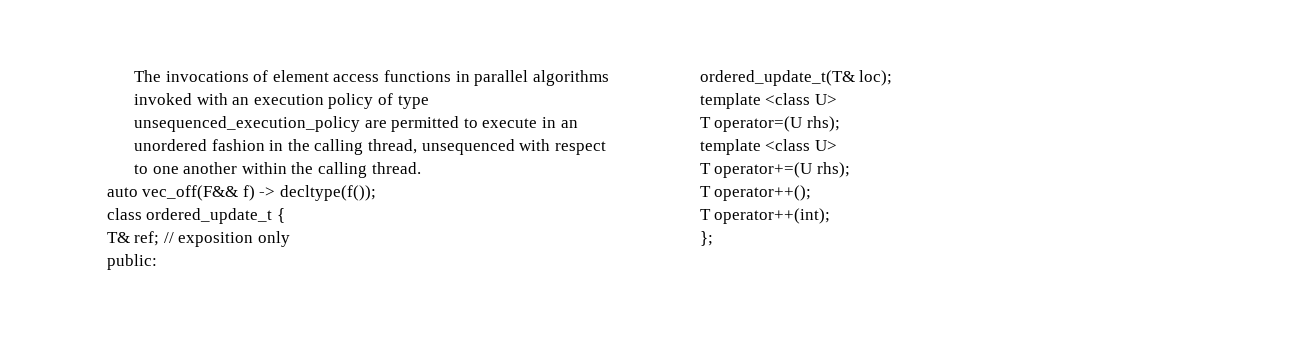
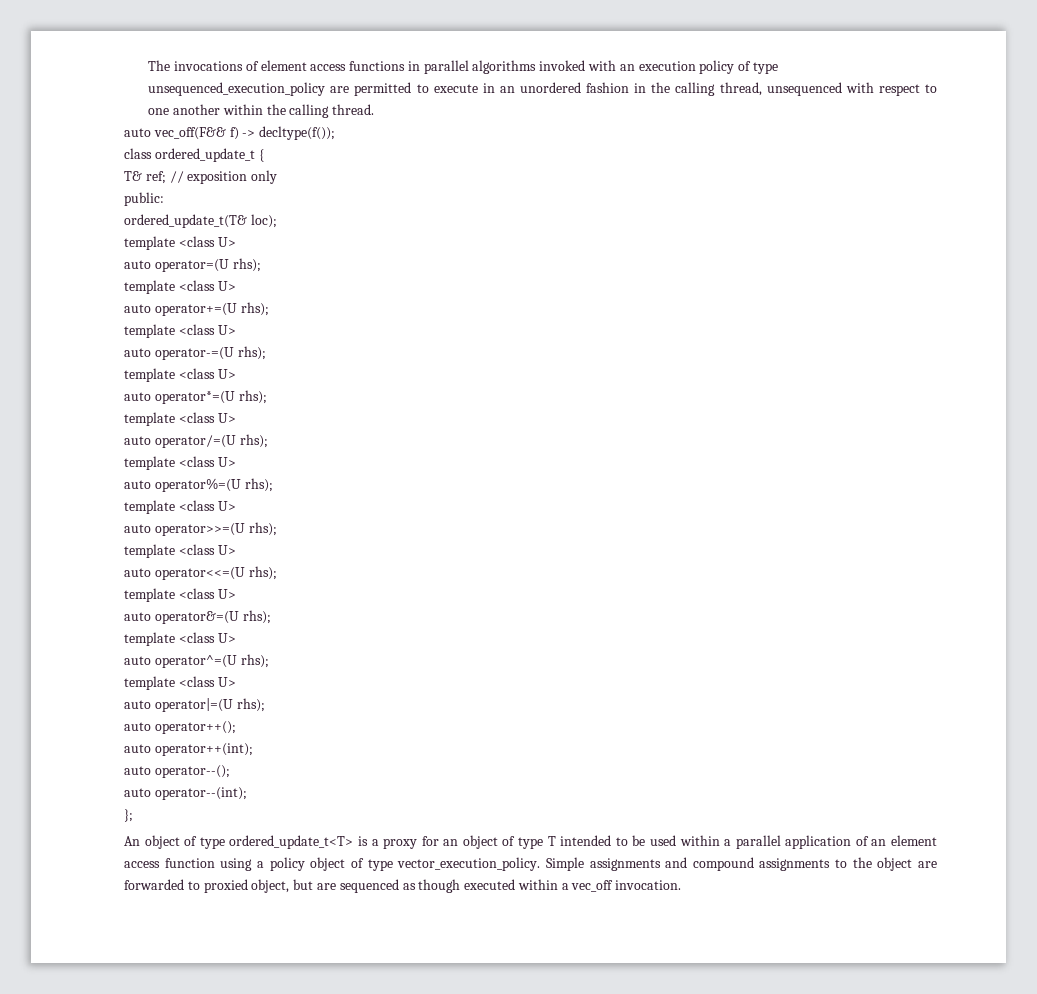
[699,117,711,128] T -> [124,260,152,269] auto
[699,163,711,174] T -> [124,304,152,313] auto
[699,186,711,197] T -> [124,324,236,338] [124,346,266,360] [124,368,236,382] [124,390,267,404] [124,412,236,426] [124,434,268,448] [124,456,236,470] [124,478,273,492] [124,500,236,514] [124,522,277,536] [124,544,236,558] [124,566,277,580] [124,588,236,602] [124,610,271,624] [124,632,236,646] [124,654,269,668] [124,676,236,690] [124,698,265,712] [124,722,152,731] template <class U> // auto operator-=(U rhs); // template <class U> // auto operator*=(U rhs); // template <class U> // auto operator/=(U rhs); // template <class U> // auto operator%=(U rhs); // template <class U> // auto operator>>=(U rhs); // template <class U> // auto operator<<=(U rhs); // template <class U> // auto operator&=(U rhs); // template <class U> // auto operator^=(U rhs); // template <class U> // auto operator|=(U rhs); // auto
[699,209,711,220] T -> [124,744,152,753] auto
[699,231,713,246] }; -> [124,765,230,778] [124,787,247,800] [124,809,134,822] [124,835,937,849] [124,857,938,871] [124,879,682,893] auto operator--(); // auto operator--(int); // }; // An object of type ordered_update_t<T> is a proxy for an object of type T intended to be used within a parallel application of an element access function using a policy object of type vector_execution_policy. Simple assignments and compound assignments to the object are forwarded to proxied object, but are sequenced as though executed within a vec_off invocation.

